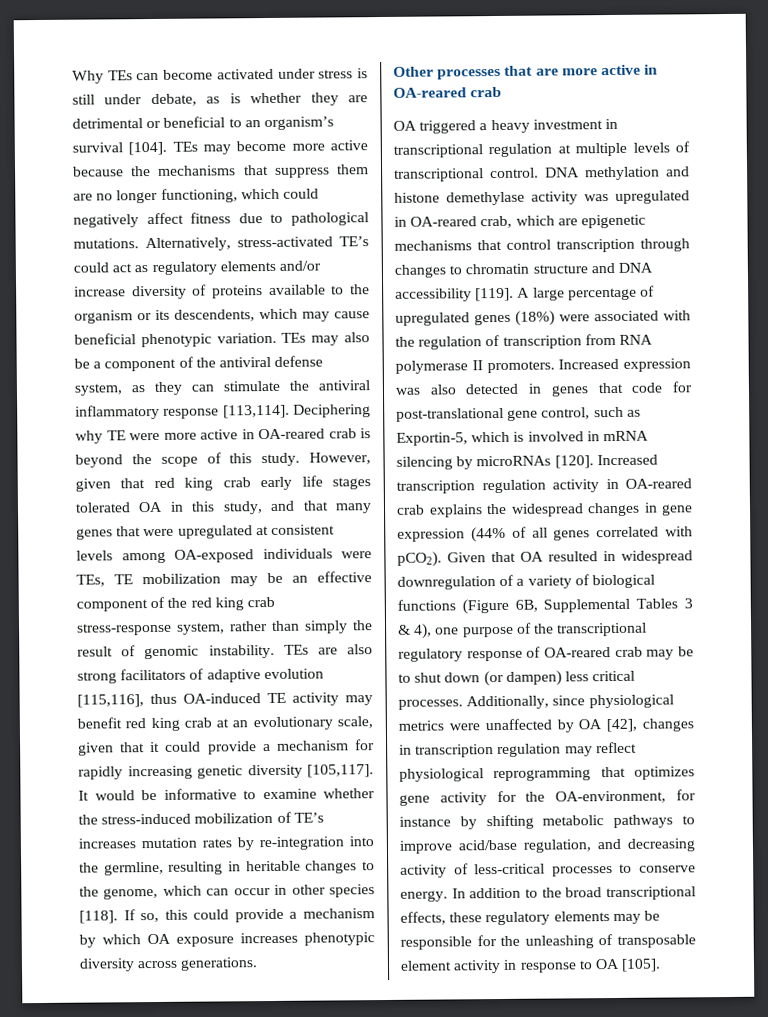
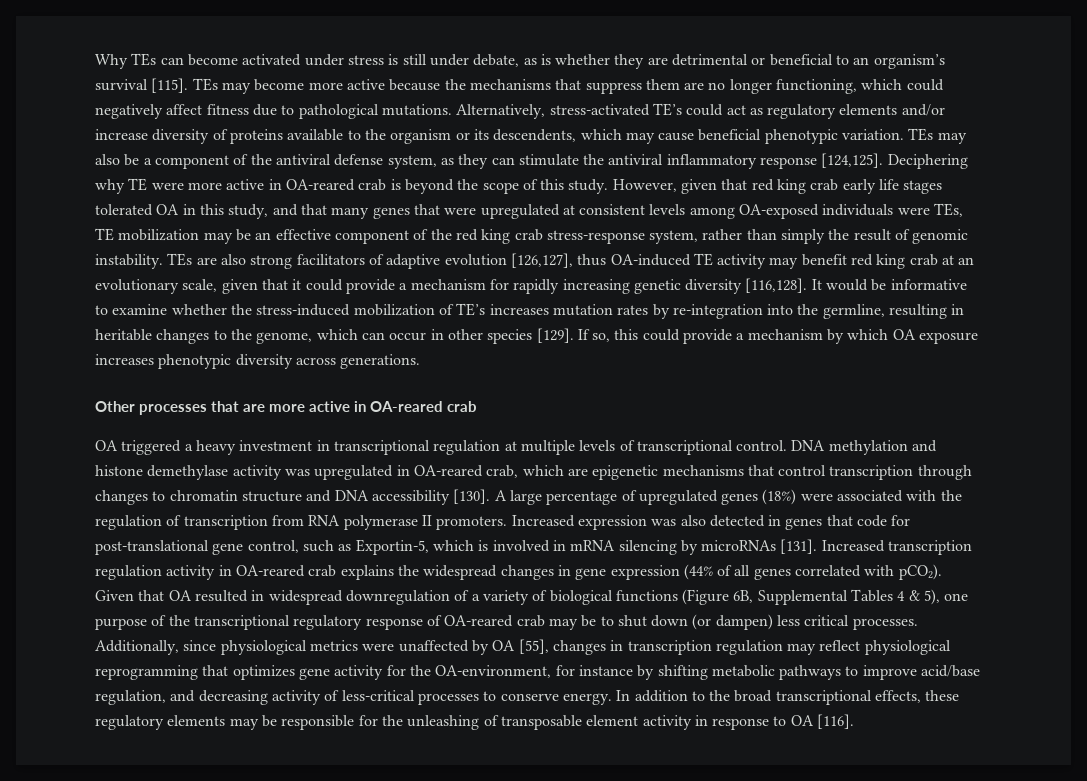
[128,141,168,156] [104]. -> [151,78,189,93] [115].
[222,404,290,419] [113,114]. -> [821,153,884,168] [124,125].
[77,694,144,708] [115,116], -> [510,253,573,268] [126,127],
[307,764,374,778] [105,117]. -> [745,278,808,293] [116,128].
[79,910,118,924] [118]. -> [536,328,574,343] [129].
[475,287,515,302] [119]. -> [453,489,491,504] [130].
[554,455,594,469] [120]. -> [780,539,818,554] [131].
[684,598,693,609] [398,623,433,639] 3 & 4), -> [897,589,941,605] 4 & 5),
[606,718,638,733] [42], -> [518,639,549,654] [55],
[621,958,662,972] [105]. -> [817,714,855,729] [116].

